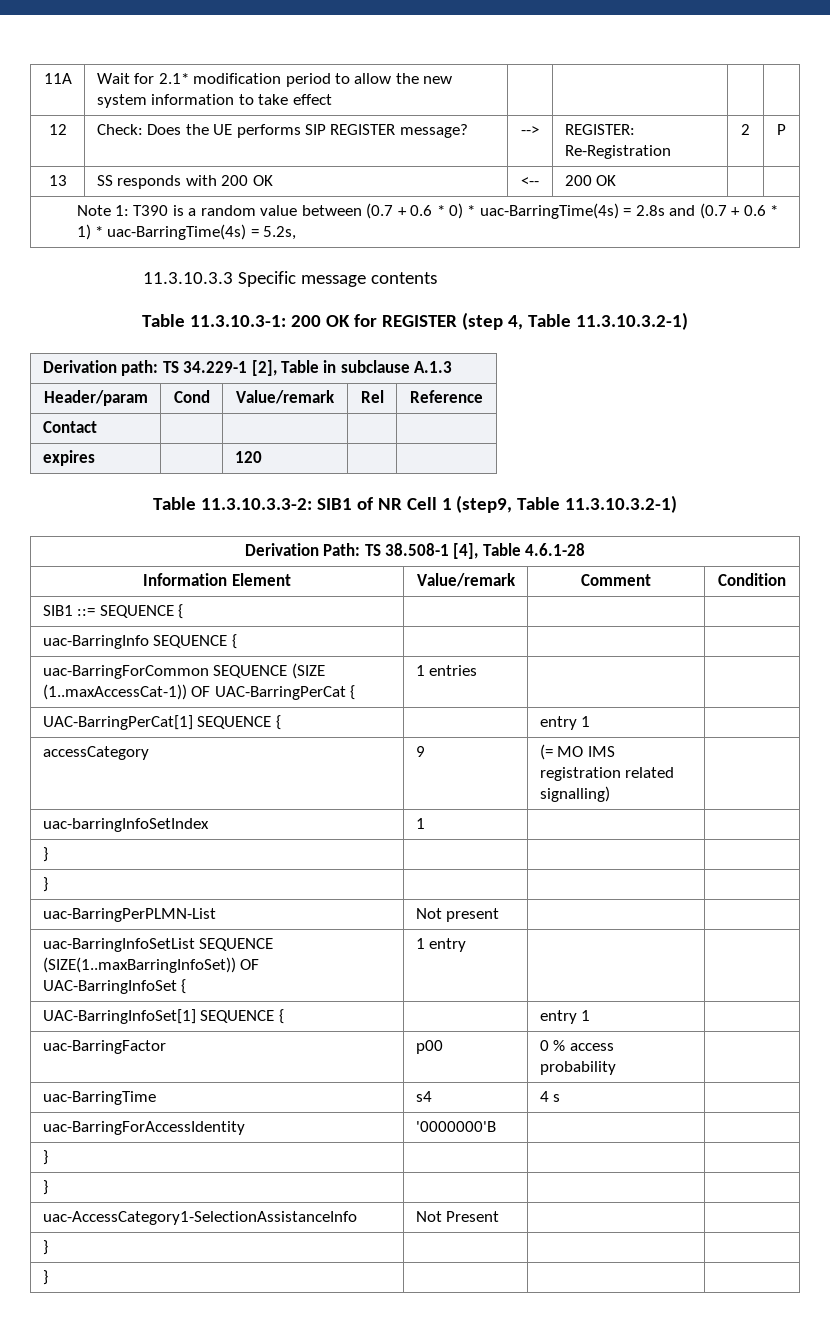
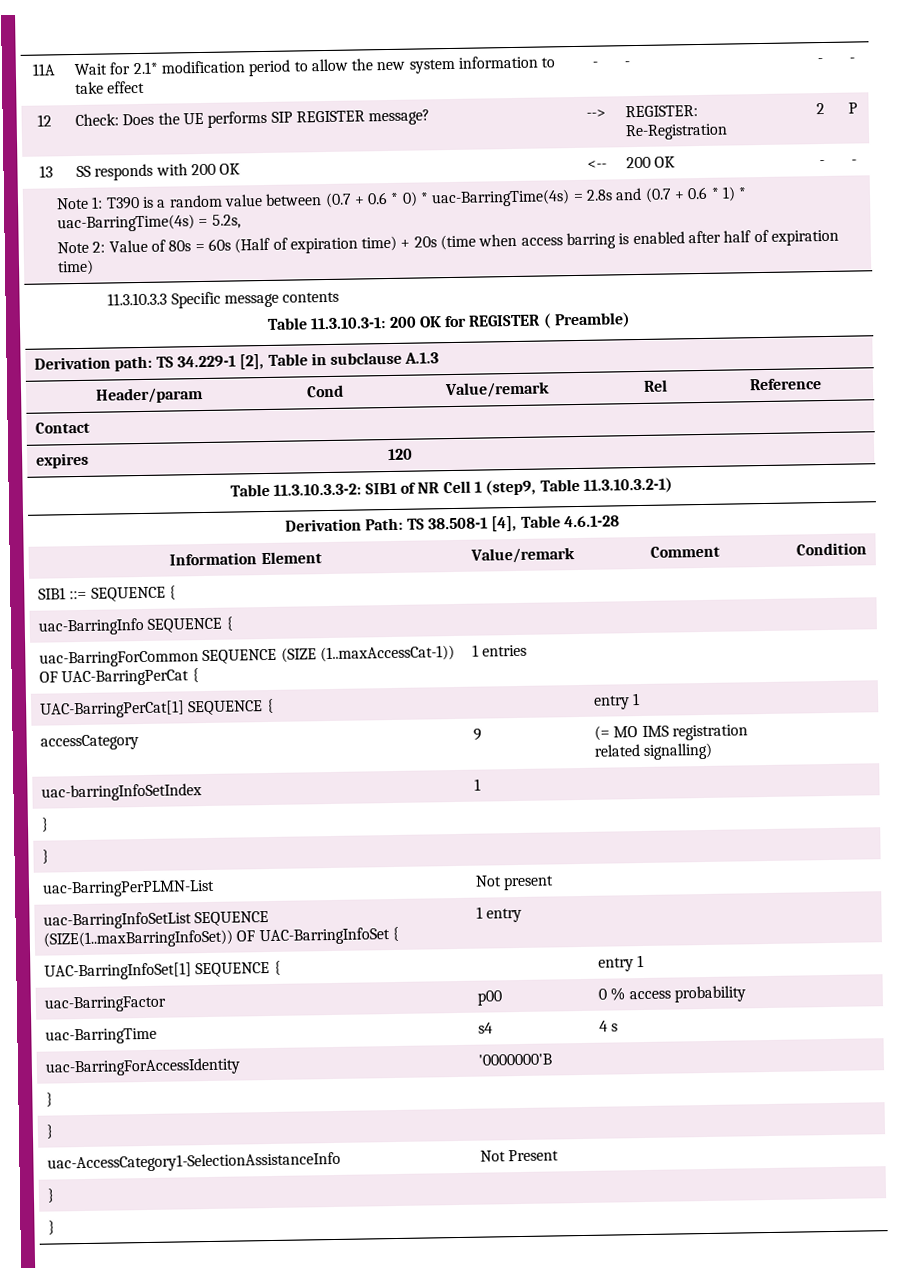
(332, 99) | | | -> [592,61,598,67] [623,61,630,67] [816,58,823,64] [848,57,855,63] - | - | - | -
(617, 180) | -> [818,159,825,166] [850,159,857,165] - | -
(297, 233) none -> [56,229,839,254] [56,259,94,276] // Note 2: Value of 80s = 60s (Half of expiration time) + 20s (time when access barring is enabled after half of expiration time)
[461,312,688,330] (step 4, Table 11.3.10.3.2-1) -> [542,312,632,329] ( Preamble)

